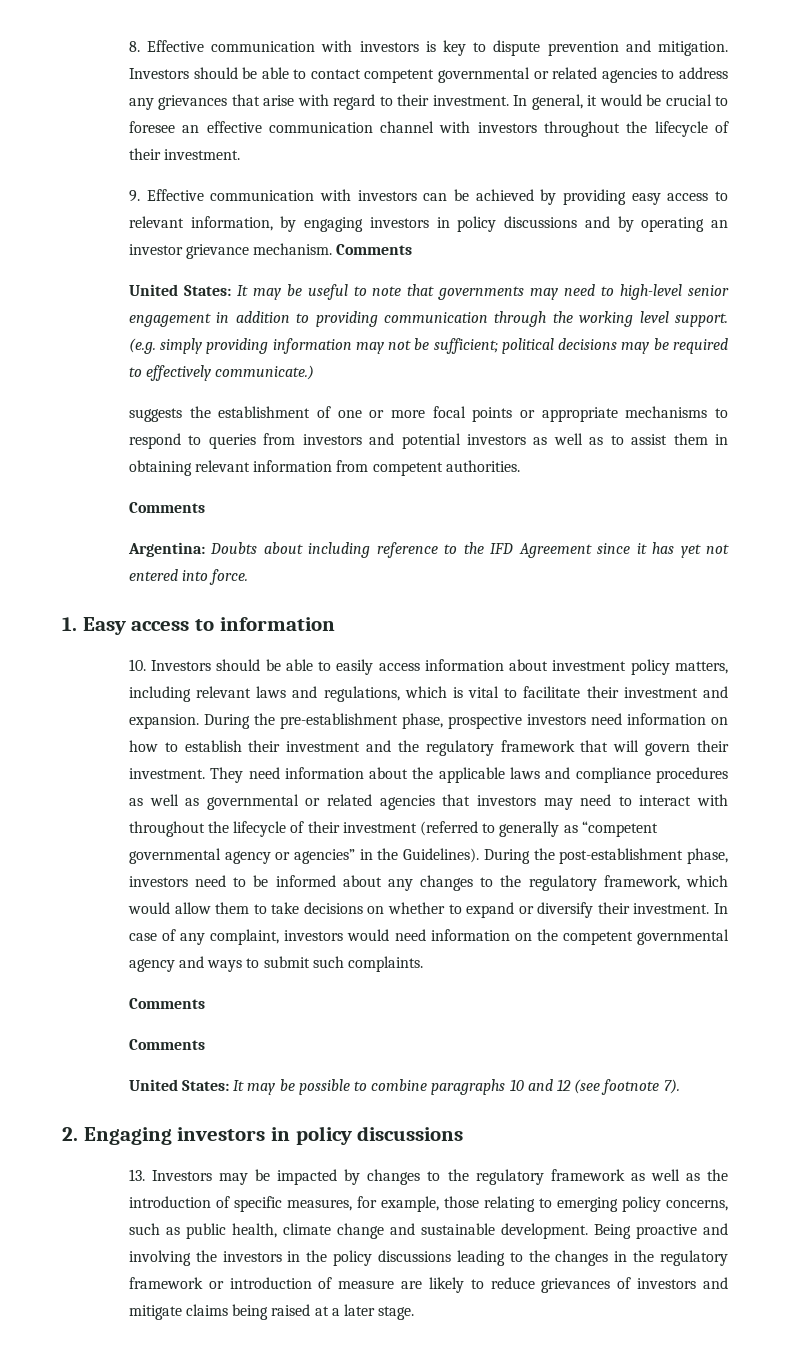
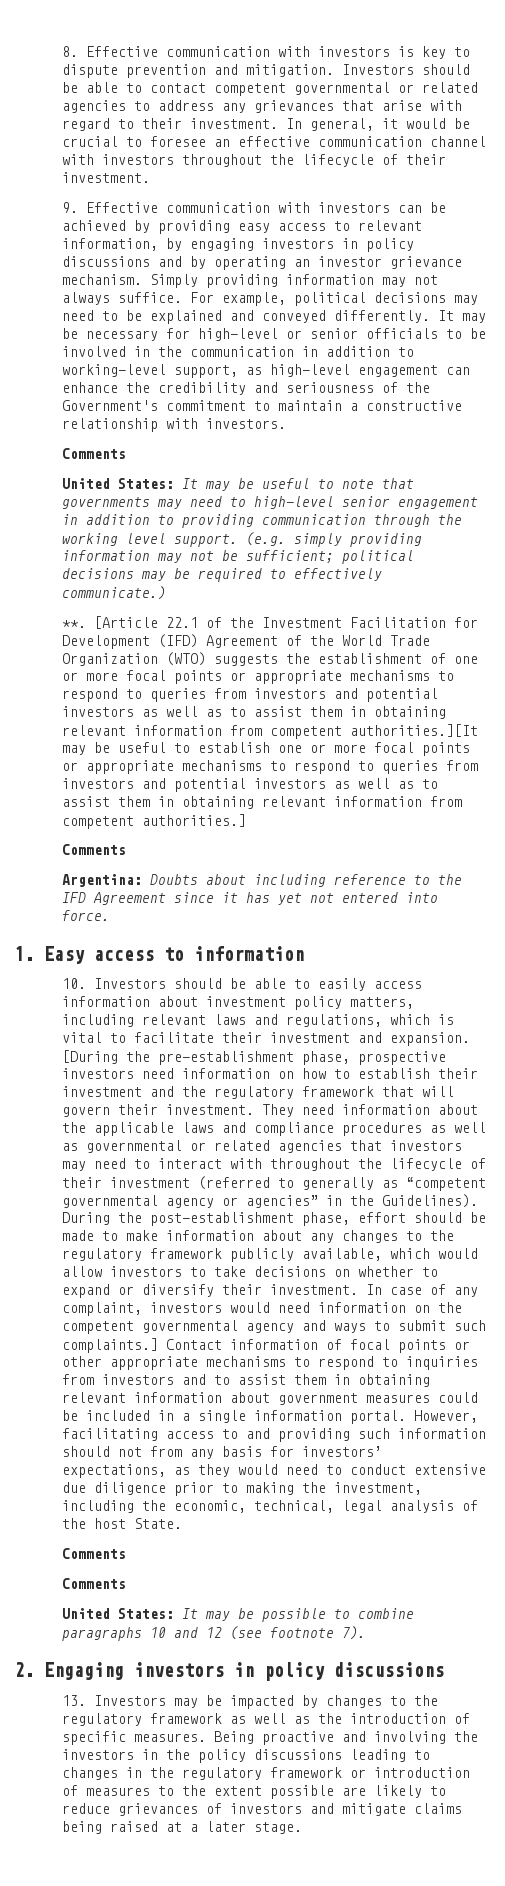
(333, 249) none -> [149,274,438,288] [61,292,478,306] [61,310,486,324] [61,328,486,341] [61,346,414,357] [61,364,470,378] [61,382,430,395] [61,400,462,411] [61,418,286,432] Simply providing information may not always suffice. For example, political decisions may need to be explained and conveyed differently. It may be necessary for high-level or senior officials to be involved in the communication in addition to working-level support, as high-level engagement can enhance the credibility and seriousness of the Government's commitment to maintain a constructive relationship with investors. //
(315, 372) none -> [61,616,478,629] [61,634,430,649] [61,652,206,666] **. [Article 22.1 of the Investment Facilitation for Development (IFD) Agreement of the World Trade Organization (WTO)
[445,460,520,472] authorities. -> [349,724,478,737] [61,742,470,756] [61,760,478,774] [61,778,438,792] [61,796,462,809] [61,814,246,829] authorities.][It may be useful to establish one or more focal points or appropriate mechanisms to respond to queries from investors and potential investors as well as to assist them in obtaining relevant information from competent authorities.]
[203,714,250,729] During -> [61,1050,118,1064] [During
[128,875,336,887] investors need to be informed -> [357,1212,486,1223] [61,1230,254,1241] effort should be made to make information
[603,875,680,890] framework, -> [149,1248,382,1262] framework publicly available,
[215,902,250,914] them -> [109,1266,182,1277] investors
[348,956,424,972] complaints. -> [61,1338,470,1353] [61,1356,478,1370] [61,1374,430,1387] [61,1392,478,1405] [61,1410,478,1424] [61,1428,486,1442] [61,1446,382,1459] [61,1464,486,1478] [61,1482,422,1496] [61,1500,478,1513] [61,1518,182,1529] complaints.] Contact information of focal points or other appropriate mechanisms to respond to inquiries from investors and to assist them in obtaining relevant information about government measures could be included in a single information portal. However, facilitating access to and providing such information should not from any basis for investors’ expectations, as they would need to conduct extensive due diligence prior to making the investment, including the economic, technical, legal analysis of the host State.
[286,1196,728,1212] [128,1223,588,1239] measures, for example, those relating to emerging policy concerns, such as public health, climate change and sustainable development. -> [133,1733,206,1742] measures.
[528,1250,550,1262] the -> (430, 1755) none
[338,1280,395,1289] measure -> [85,1785,334,1799] measures to the extent possible

